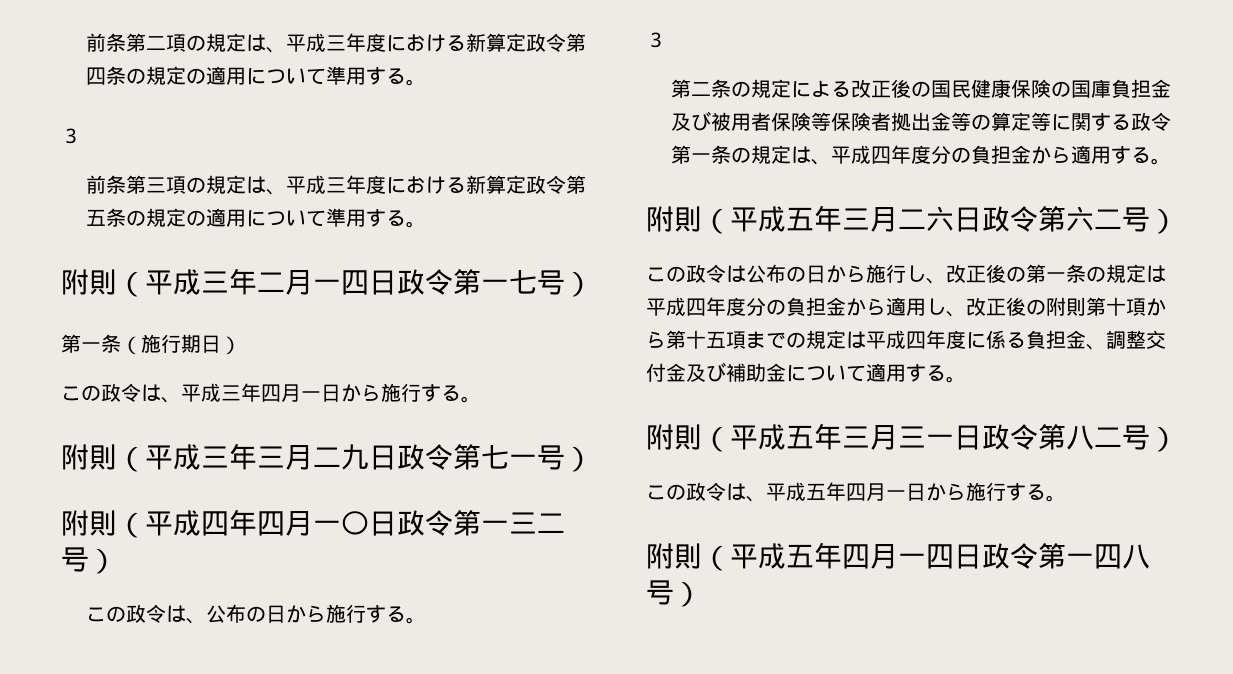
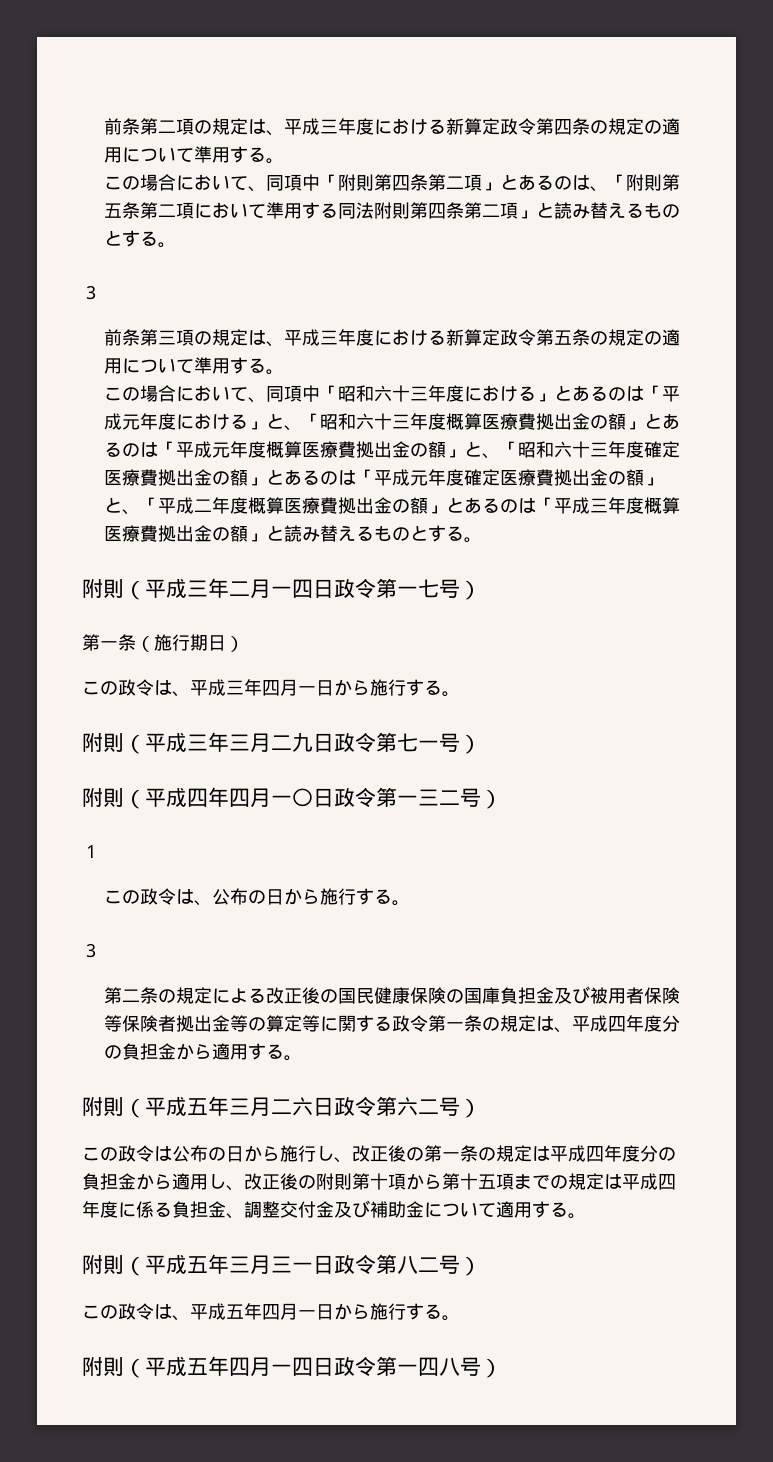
(427, 82) none -> [104,174,681,192] [104,202,681,219] [104,230,177,248] // この場合において、同項中「附則第四条第二項」とあるのは、「附則第五条第二項において準用する同法附則第四条第二項」と読み替えるものとする。
(427, 224) none -> [104,385,681,403] [104,413,681,431] [104,441,681,459] [104,469,663,486] [104,497,681,515] [104,525,483,543] // この場合において、同項中「昭和六十三年度における」とあるのは「平成元年度における」と、「昭和六十三年度概算医療費拠出金の額」とあるのは「平成元年度概算医療費拠出金の額」と、「昭和六十三年度確定医療費拠出金の額」とあるのは「平成元年度確定医療費拠出金の額」と、「平成二年度概算医療費拠出金の額」とあるのは「平成三年度概算医療費拠出金の額」と読み替えるものとする。
(117, 561) none -> [82,845,100,858] // １

